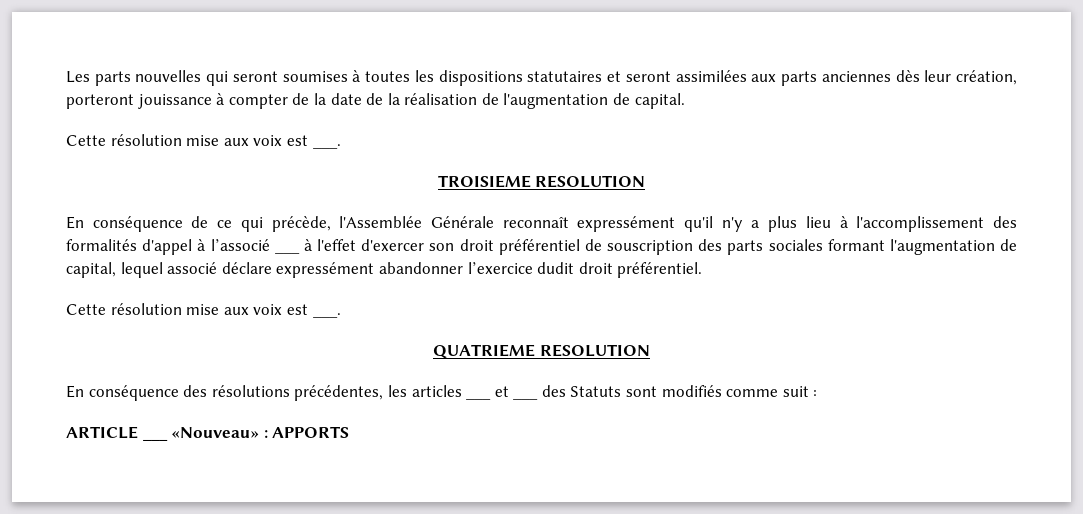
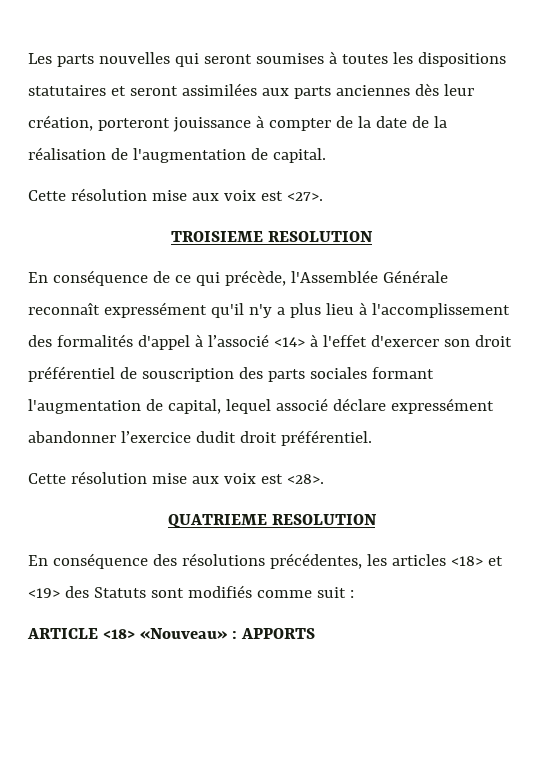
[312,144,341,149] ___. -> [286,192,323,201] <27>.
[274,251,300,254] ___ -> [273,337,305,347] <14>
[312,313,341,318] ___. -> [286,474,324,484] <28>.
[466,397,492,400] [494,386,509,397] [513,397,539,400] ___ et ___ -> [450,556,503,566] [28,588,60,598] <18> et <19>
[142,438,168,441] ___ -> [102,629,135,639] <18>

